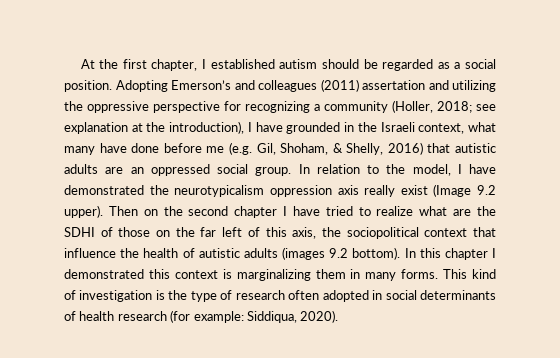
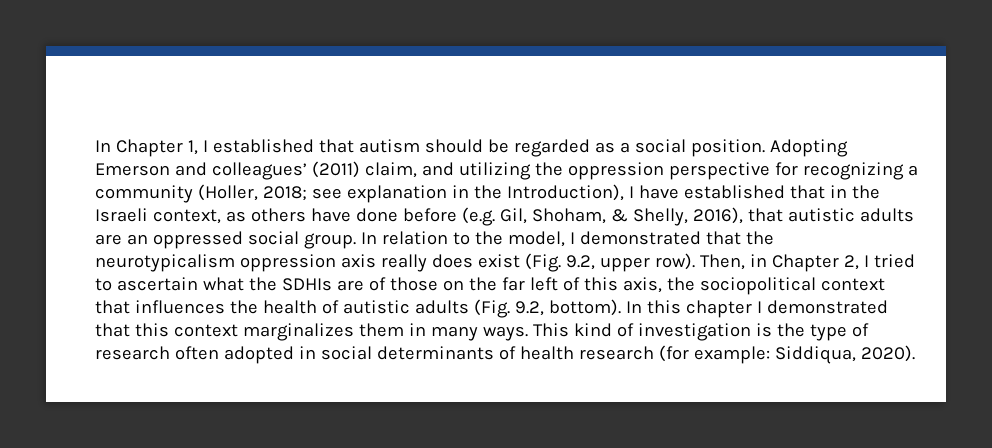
[80,59,198,71] At the first chapter, -> [95,139,198,157] In Chapter 1,
(275, 64) none -> [318,139,354,153] that
[171,79,425,92] Emerson’s and colleagues (2011) assertation -> [95,161,417,180] Emerson and colleagues’ (2011) claim,
[87,101,149,113] oppressive -> [567,162,664,180] oppression
[131,121,341,134] at the introduction), I have grounded -> [451,184,825,201] in the Introduction), I have established that
[468,122,497,132] [64,146,95,155] what many -> [225,208,306,222] as others
[206,146,225,153] me -> (457, 215) none
[387,142,423,155] 2016) -> [692,207,743,224] 2016),
[469,164,496,174] [64,185,144,195] have demonstrated -> [579,231,741,245] demonstrated that
[400,184,496,197] [64,205,497,218] [64,227,95,237] exist (Image 9.2 upper). Then on the second chapter I have tried to realize what are the SDHI -> [431,253,915,272] [95,277,364,291] does exist (Fig. 9.2, upper row). Then, in Chapter 2, I tried to ascertain what the SDHIs are
[64,248,116,258] influence -> [134,300,225,314] influences
[282,247,349,260] (images 9.2 -> [473,299,544,318] (Fig. 9.2,
(144, 274) none -> [95,323,130,337] that
[222,269,311,281] is marginalizing -> [242,323,354,341] marginalizes
[401,269,439,279] forms. -> [482,326,528,341] ways.

